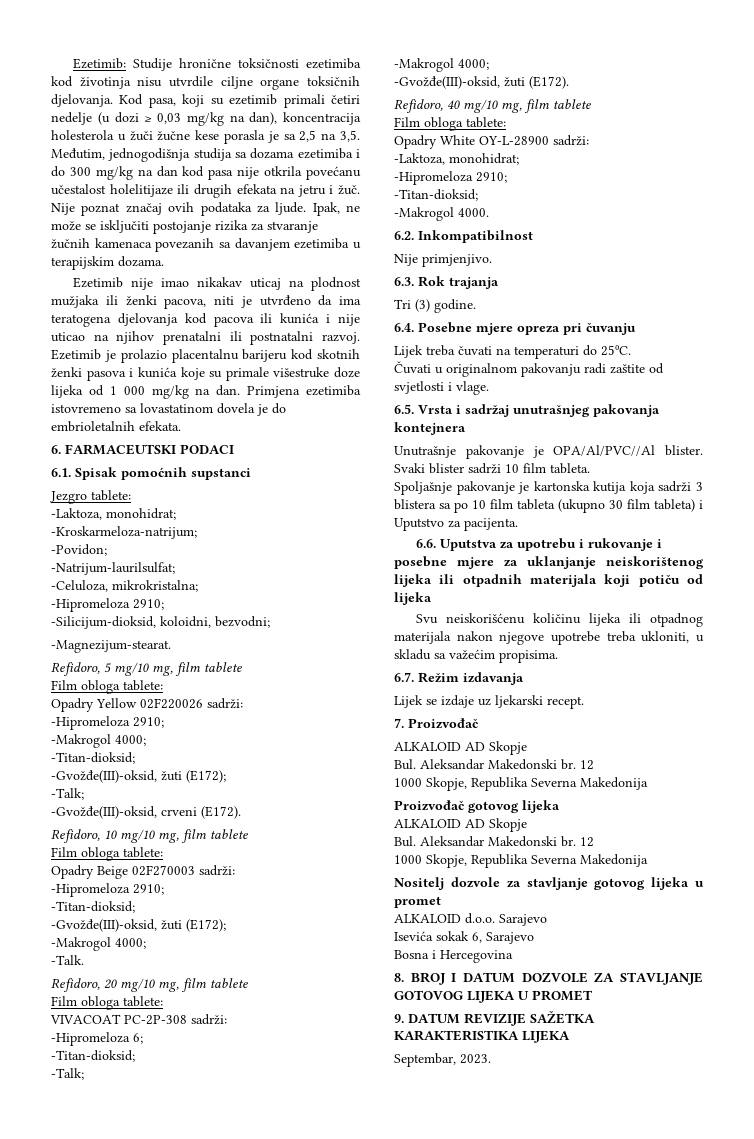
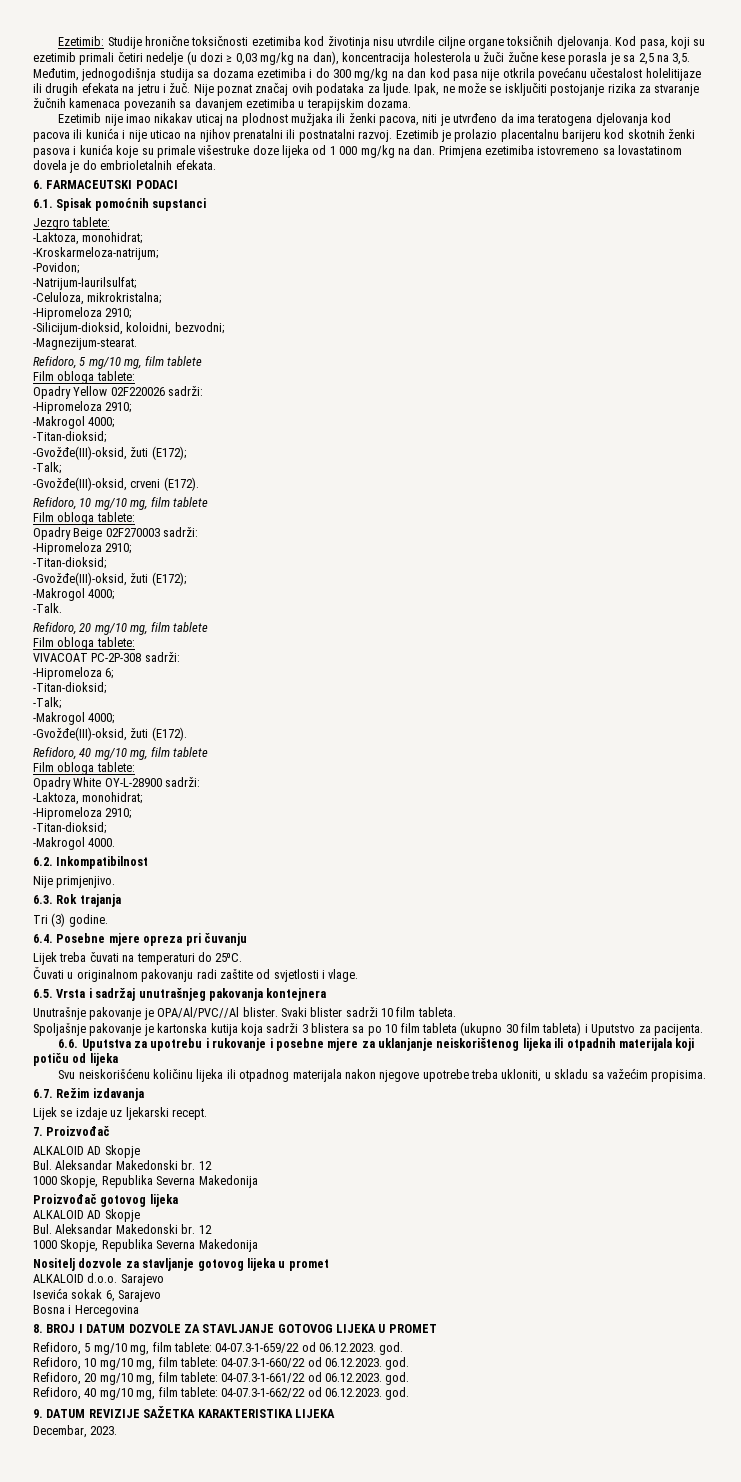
(593, 995) none -> [33,1342,404,1355] [33,1357,410,1370] [33,1372,410,1385] [33,1387,410,1400] // Refidoro, 5 mg/10 mg, film tablete: 04-07.3-1-659/22 od 06.12.2023. god. // Refidoro, 10 mg/10 mg, film tablete: 04-07.3-1-660/22 od 06.12.2023. god. // Refidoro, 20 mg/10 mg, film tablete: 04-07.3-1-661/22 od 06.12.2023. god. // Refidoro, 40 mg/10 mg, film tablete: 04-07.3-1-662/22 od 06.12.2023. god.
[394,1053,456,1067] Septembar, -> [33,1425,87,1438] Decembar,

